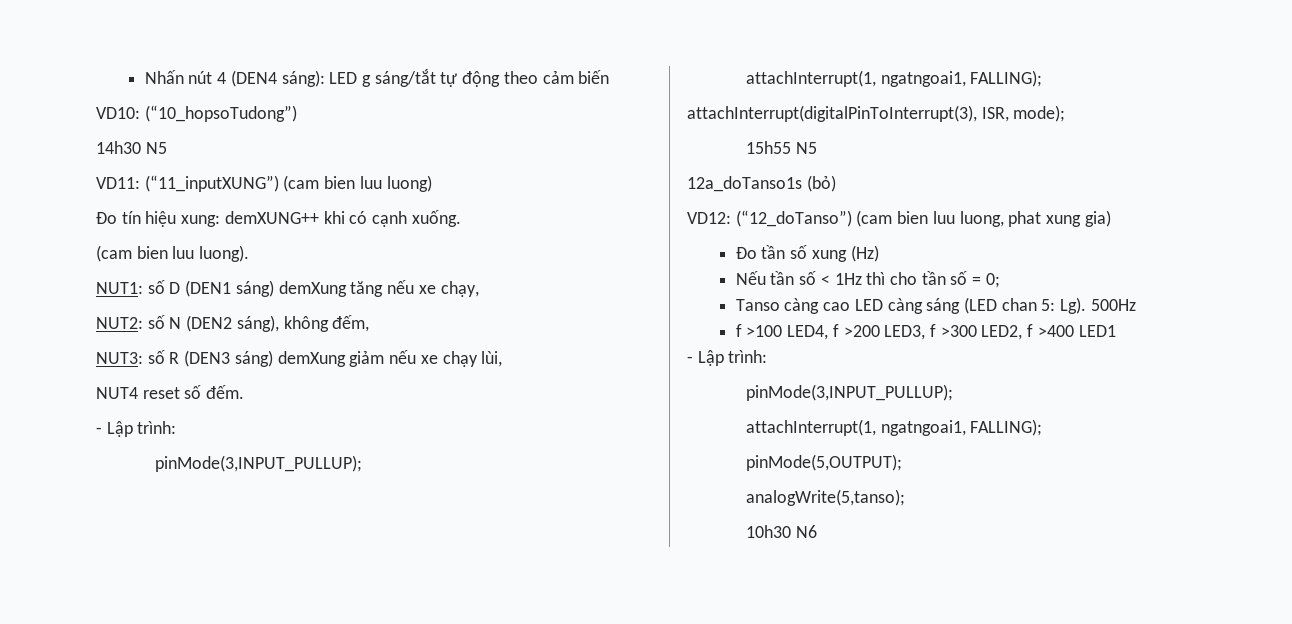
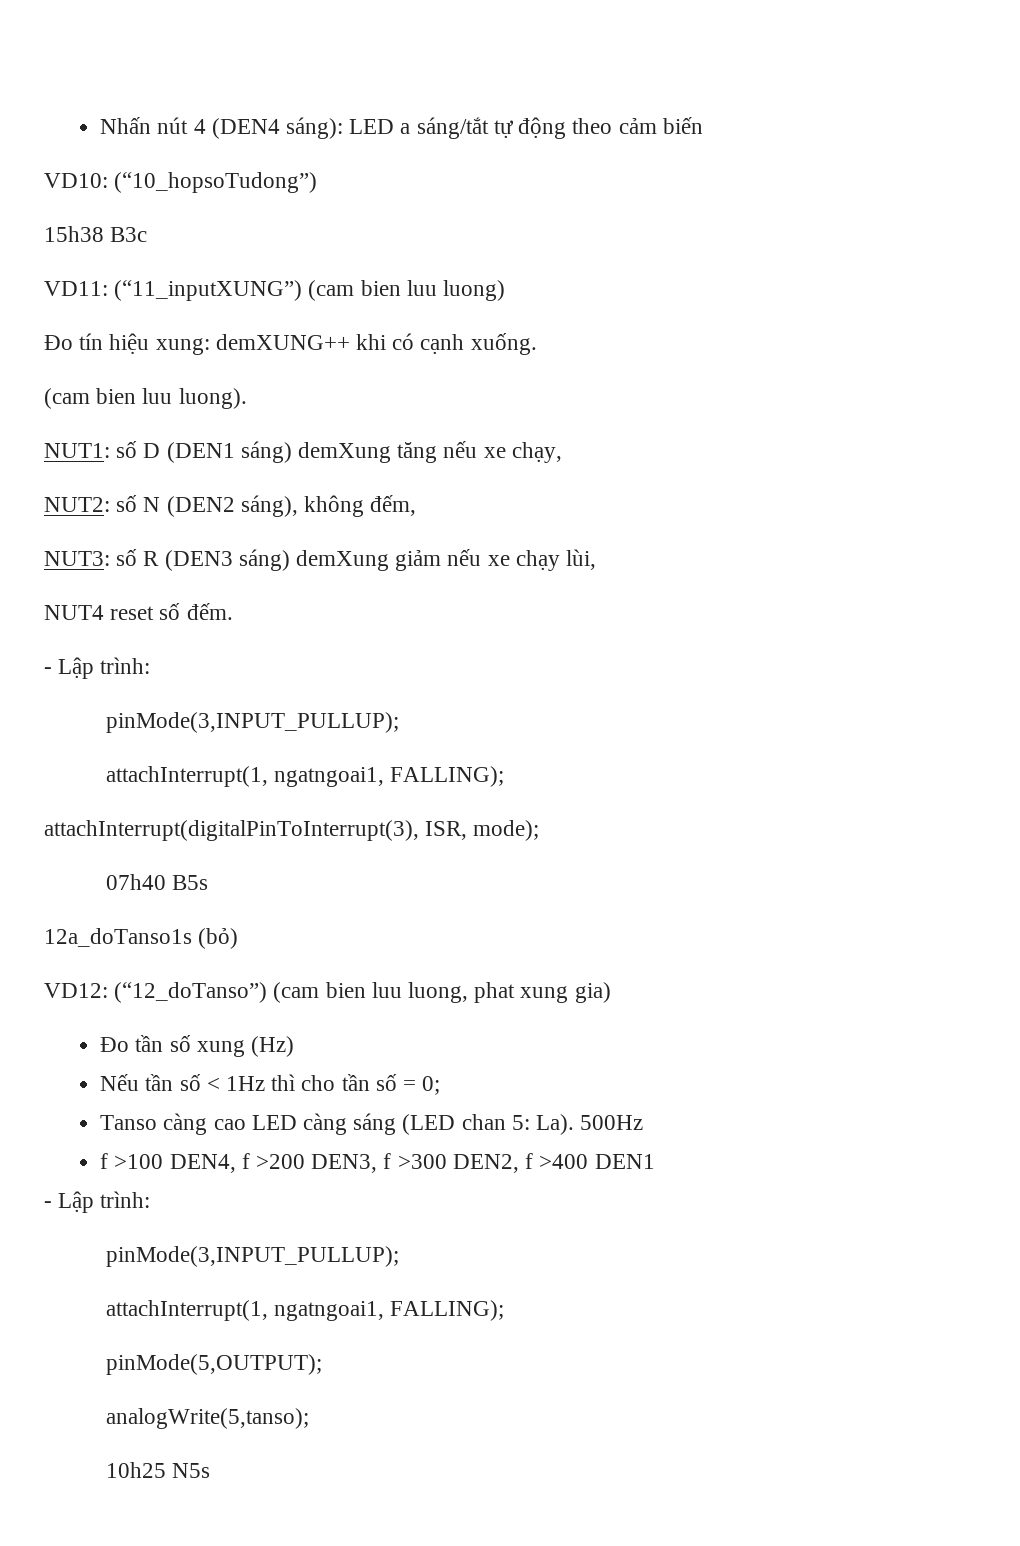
[362,75,372,87] g -> [400,123,411,134] a
[96,141,167,154] 14h30 N5 -> [44,226,148,242] 15h38 B3c
[745,141,817,154] 15h55 N5 -> [105,874,209,890] 07h40 B5s
[1060,297,1087,314] Lg). -> [536,1114,575,1135] La).
[787,325,829,340] LED4, -> [169,1154,236,1173] DEN4,
[884,325,926,340] LED3, -> [311,1154,378,1173] DEN3,
[981,325,1023,340] LED2, -> [452,1154,519,1173] DEN2,
[1078,325,1116,337] LED1 -> [594,1154,655,1169] DEN1
[745,525,817,538] 10h30 N6 -> [105,1462,211,1478] 10h25 N5s

